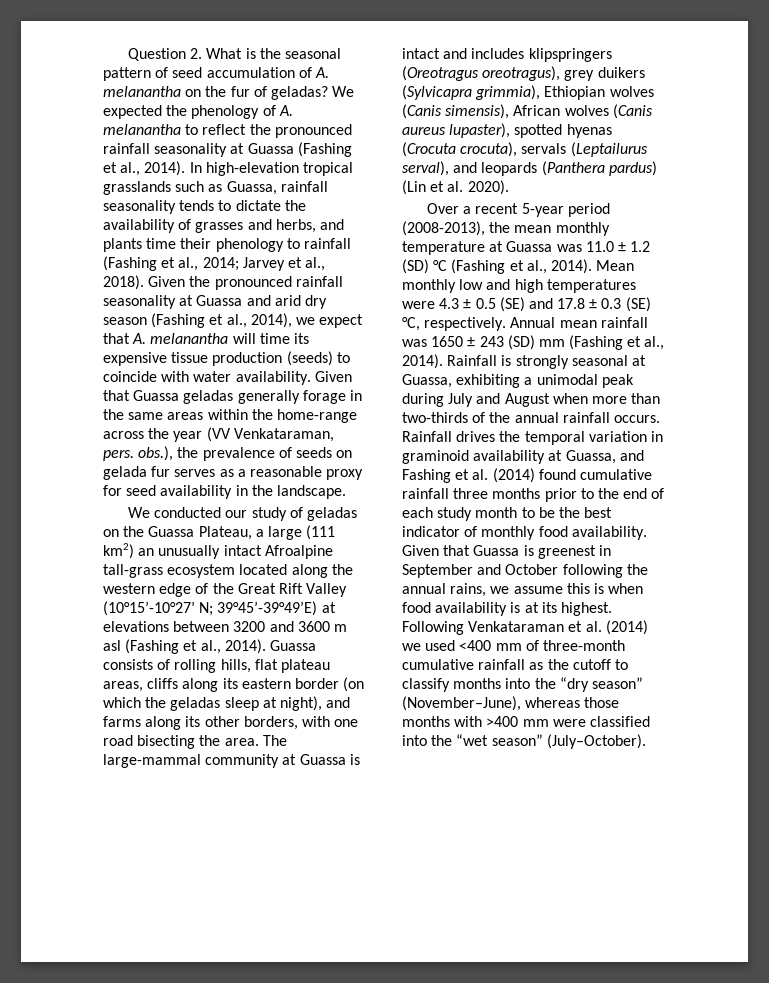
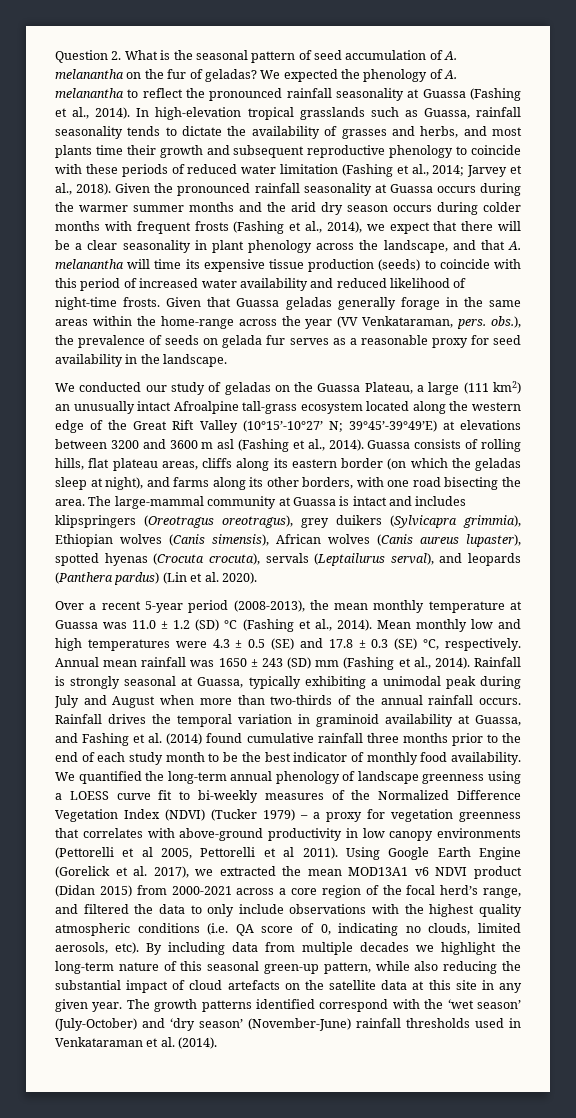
(344, 224) none -> [492,127,522,136] most
[215,238,351,252] phenology to rainfall -> [159,145,521,158] [55,164,338,177] growth and subsequent reproductive phenology to coincide with these periods of reduced water limitation
[246,295,327,309] [103,317,147,325] and arid dry season -> [436,183,521,196] [55,202,521,215] [55,221,229,234] occurs during the warmer summer months and the arid dry season occurs during colder months with frequent frosts
(130, 338) none -> [461,221,521,231] [55,240,505,253] there will be a clear seasonality in plant phenology across the landscape, and that
[193,371,311,385] water availability. -> [55,278,467,291] [55,297,161,310] this period of increased water availability and reduced likelihood of night-time frosts.
(452, 381) none -> [248,676,301,689] typically
[402,545,611,559] [402,564,648,578] [402,583,644,597] [402,602,612,616] [402,620,648,635] [402,640,625,651] [402,659,628,670] [402,677,643,692] [402,696,620,711] [402,716,650,727] [402,734,646,749] Given that Guassa is greenest in September and October following the annual rains, we assume this is when food availability is at its highest. Following Venkataraman et al. (2014) we used <400 mm of three-month cumulative rainfall as the cutoff to classify months into the “dry season” (November–June), whereas those months with >400 mm were classified into the “wet season” (July–October). -> [55,771,521,784] [55,790,521,803] [55,809,521,822] [55,828,521,841] [55,847,521,860] [55,866,522,879] [55,885,521,898] [55,904,522,917] [55,923,522,936] [55,942,521,955] [55,961,521,974] [55,980,522,993] [55,999,521,1012] [55,1018,521,1031] [55,1037,218,1049] We quantified the long-term annual phenology of landscape greenness using a LOESS curve fit to bi-weekly measures of the Normalized Difference Vegetation Index (NDVI) (Tucker 1979) – a proxy for vegetation greenness that correlates with above-ground productivity in low canopy environments (Pettorelli et al 2005, Pettorelli et al 2011). Using Google Earth Engine (Gorelick et al. 2017), we extracted the mean MOD13A1 v6 NDVI product (Didan 2015) from 2000-2021 across a core region of the focal herd’s range, and filtered the data to only include observations with the highest quality atmospheric conditions (i.e. QA score of 0, indicating no clouds, limited aerosols, etc). By including data from multiple decades we highlight the long-term nature of this seasonal green-up pattern, while also reducing the substantial impact of cloud artefacts on the satellite data at this site in any given year. The growth patterns identified correspond with the ‘wet season’ (July-October) and ‘dry season’ (November-June) rainfall thresholds used in Venkataraman et al. (2014).

